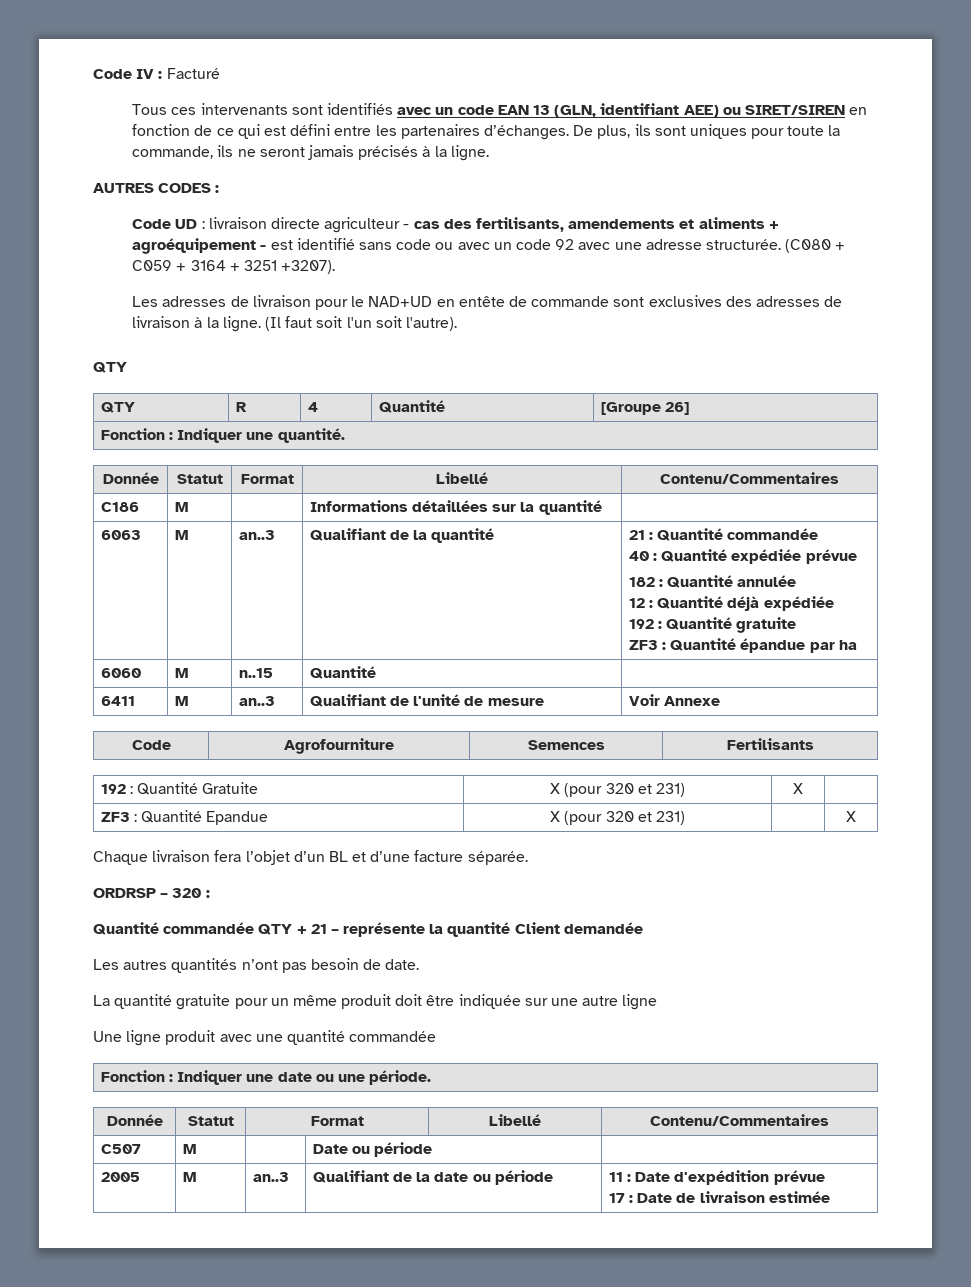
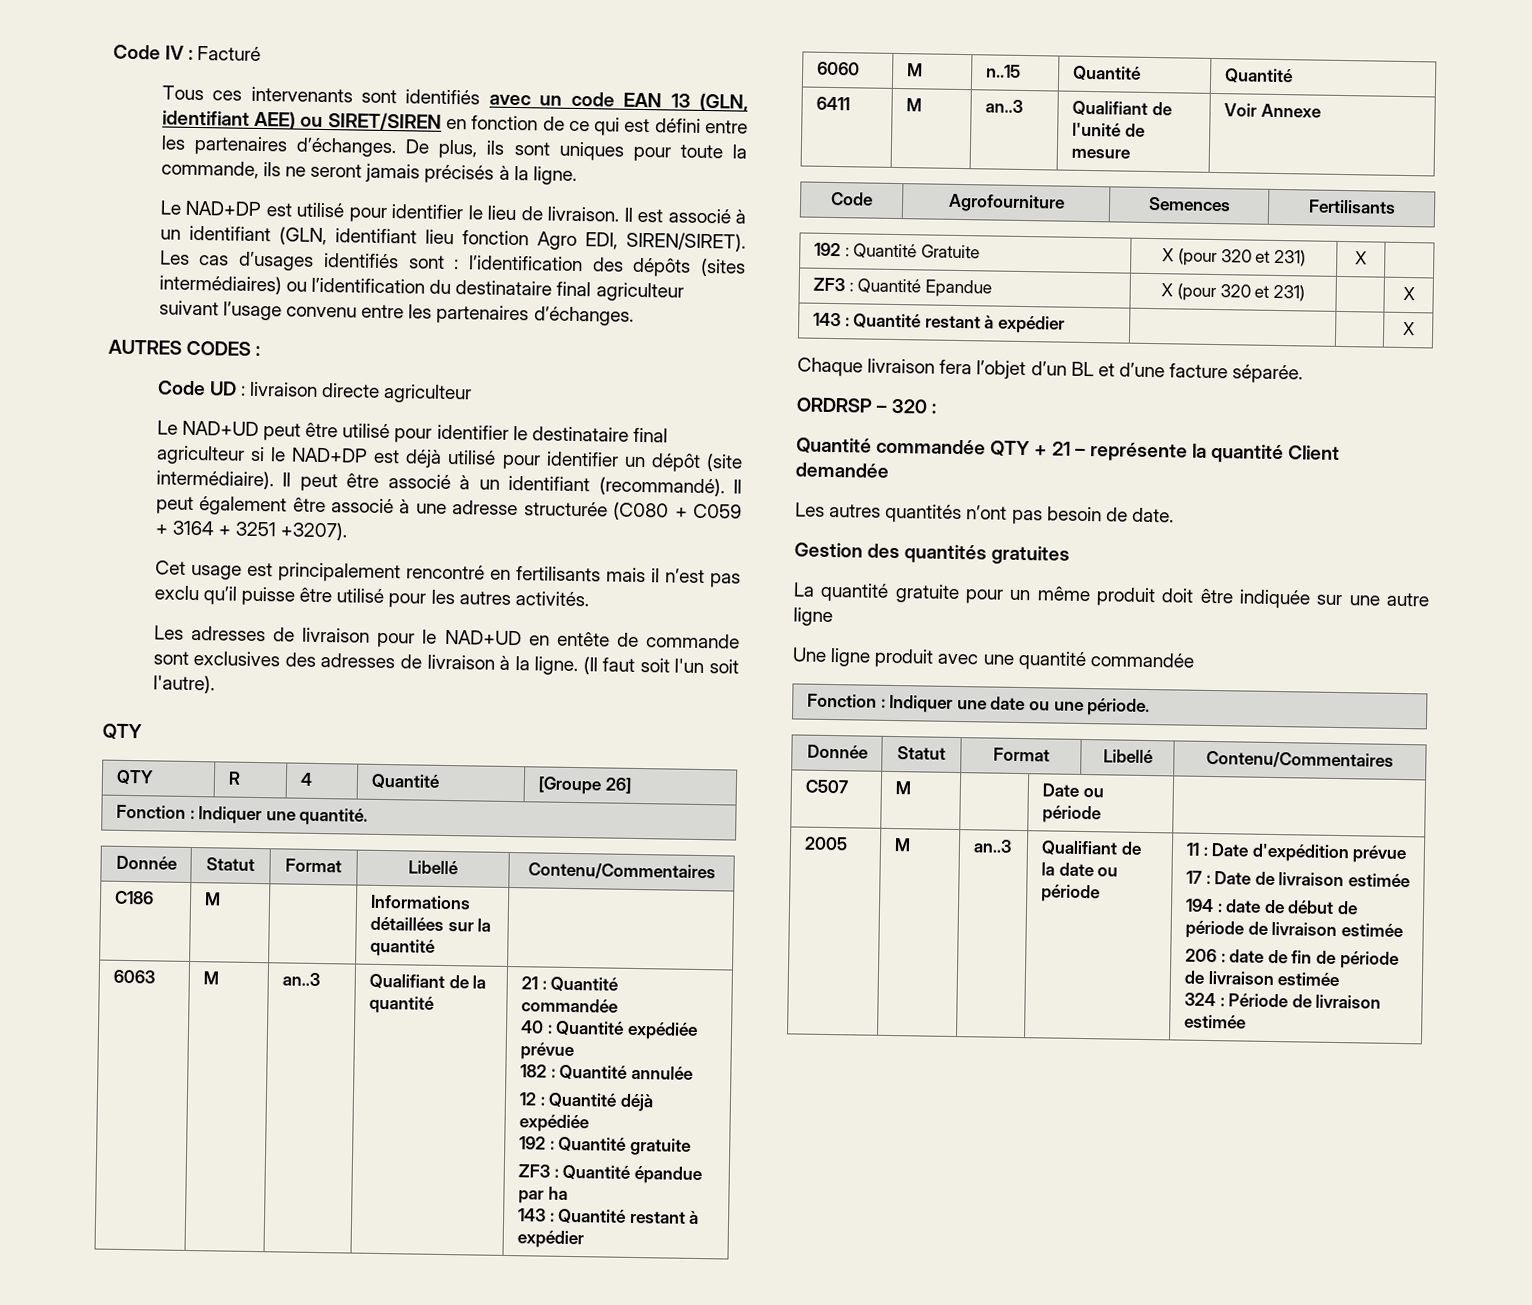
(489, 153) none -> [159,200,746,224] [159,225,746,252] [159,250,747,277] [158,274,684,302] [158,300,634,326] // Le NAD+DP est utilisé pour identifier le lieu de livraison. Il est associé à un identifiant (GLN, identifiant lieu fonction Agro EDI, SIREN/SIRET). Les cas d’usages identifiés sont : l’identification des dépôts (sites intermédiaires) ou l’identification du destinataire final agriculteur suivant l’usage convenu entre les partenaires d’échanges.
[403,217,779,232] [132,238,611,254] - cas des fertilisants, amendements et aliments + agroéquipement - est identifié sans code ou avec un code 92 avec -> [156,420,668,443] [155,445,743,472] [155,469,743,497] [155,496,411,516] // Le NAD+UD peut être utilisé pour identifier le destinataire final agriculteur si le NAD+DP est déjà utilisé pour identifier un dépôt (site intermédiaire). Il peut être associé à un identifiant (recommandé). Il peut également être associé à
[705,239,781,250] structurée. -> [523,501,608,517] structurée
(336, 267) none -> [154,560,742,588] [153,585,589,608] // Cet usage est principalement rencontré en fertilisants mais il n’est pas exclu qu’il puisse être utilisé pour les autres activités.
(857, 645) none -> [517,1208,700,1225] [516,1230,584,1249] // 143 : Quantité restant à expédier
(376, 672) none -> [1224,68,1293,84] Quantité
(856, 816) none -> [812,312,1065,334] [1402,321,1415,336] // 143 : Quantité restant à expédier | | | X
(420, 964) none -> [794,542,1071,565] // Gestion des quantités gratuites
(830, 1197) none -> [1184,898,1358,915] [1184,920,1403,939] [1184,948,1399,969] [1183,970,1341,987] [1183,992,1382,1009] [1183,1014,1246,1029] // 194 : date de début de période de livraison estimée // 206 : date de fin de période de livraison estimée // 324 : Période de livraison estimée

